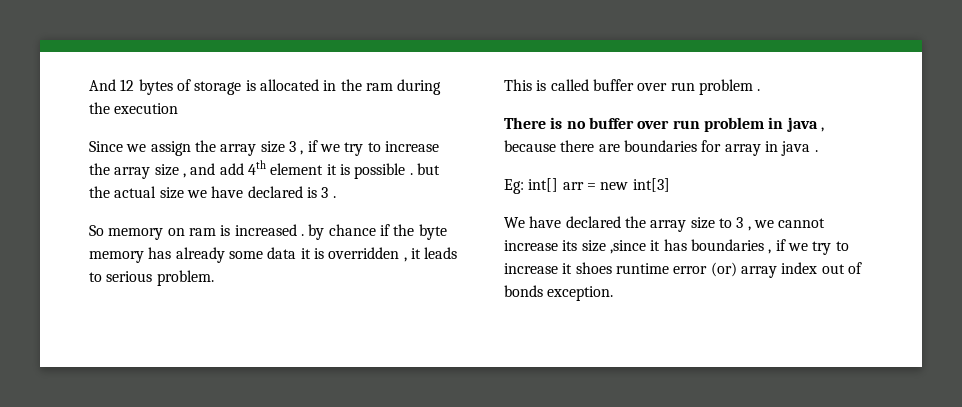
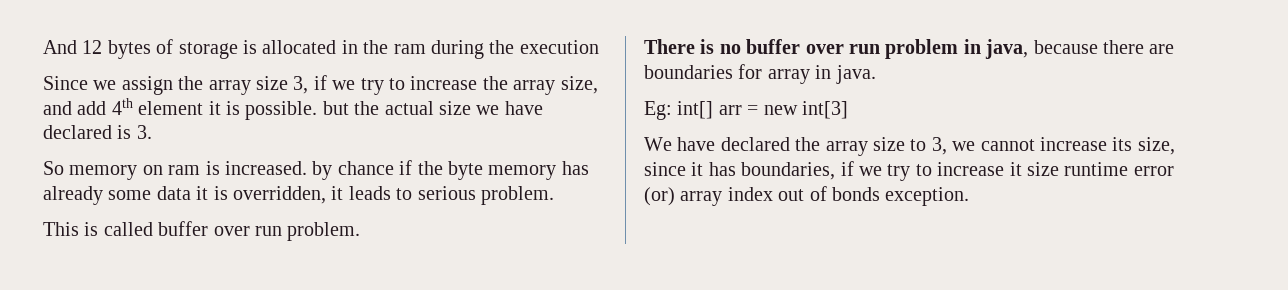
[288,141,304,155] 3 , -> [293,76,309,94] 3,
[154,164,186,178] size , -> [560,76,598,94] size,
[354,163,413,179] possible . -> [245,101,318,120] possible.
[321,187,336,198] 3 . -> [136,125,152,139] 3.
[234,224,304,236] increased . -> [225,161,307,175] increased.
[328,247,407,262] overridden , -> [233,186,326,204] overridden,
[698,79,761,95] problem . -> [287,222,361,241] problem.
[786,117,824,132] java , -> [985,39,1029,59] java,
[781,141,818,156] java . -> [835,65,876,84] java.
[736,217,751,231] 3 , -> [931,137,947,155] 3,
[581,239,772,254] size ,since it has boundaries , -> [1137,137,1175,155] [644,162,836,180] size, since it has boundaries,
[575,262,612,274] shoes -> [1027,162,1059,176] size

